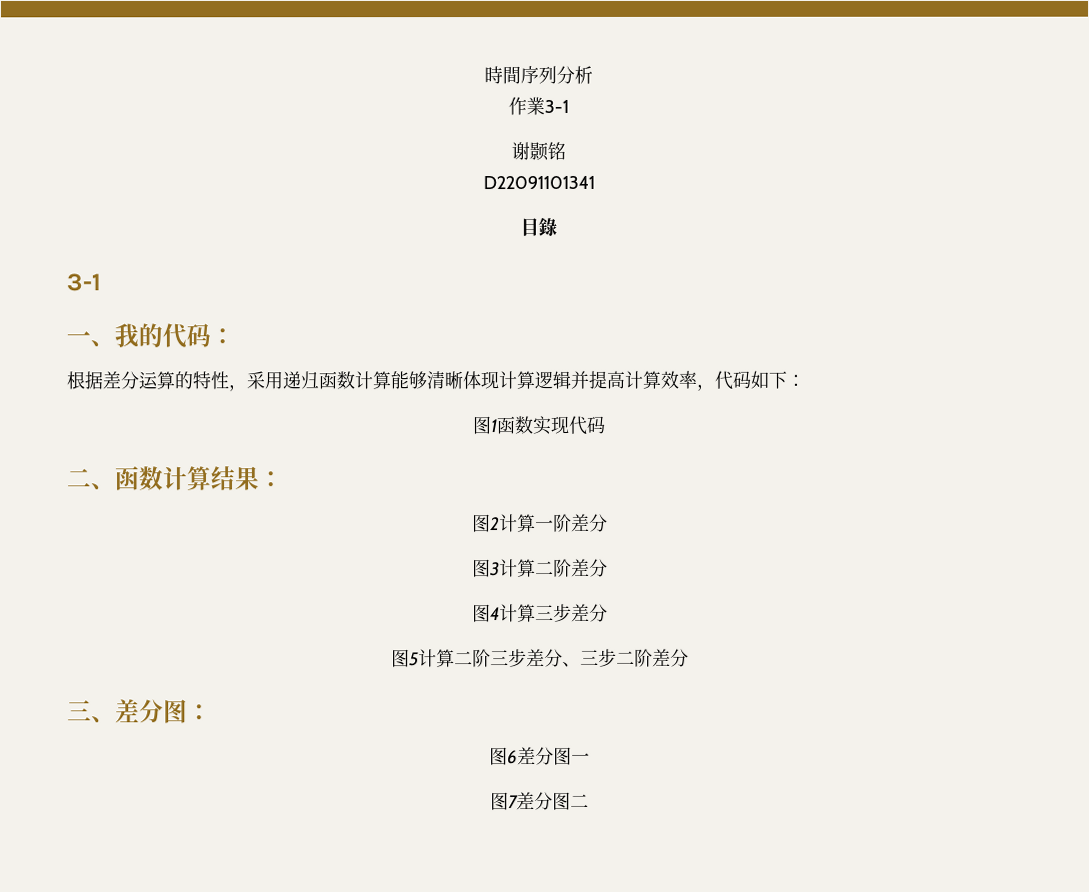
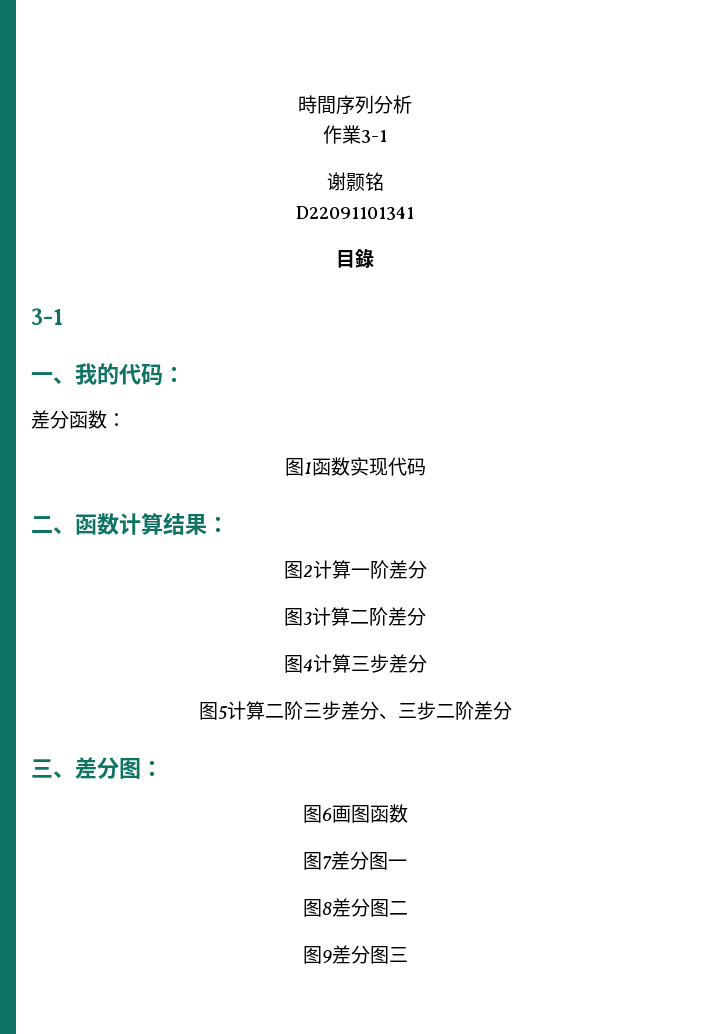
[66,370,787,392] 根据差分运算的特性，采用递归函数计算能够清晰体现计算逻辑并提高计算效率，代码如下 -> [31,410,107,429] 差分函数
(518, 757) none -> [331,804,408,823] [303,852,332,870] 画图函数 // 图7
[508,795,519,809] 7 -> [321,902,332,915] 8
(589, 800) none -> [302,945,408,964] // 图9差分图三

